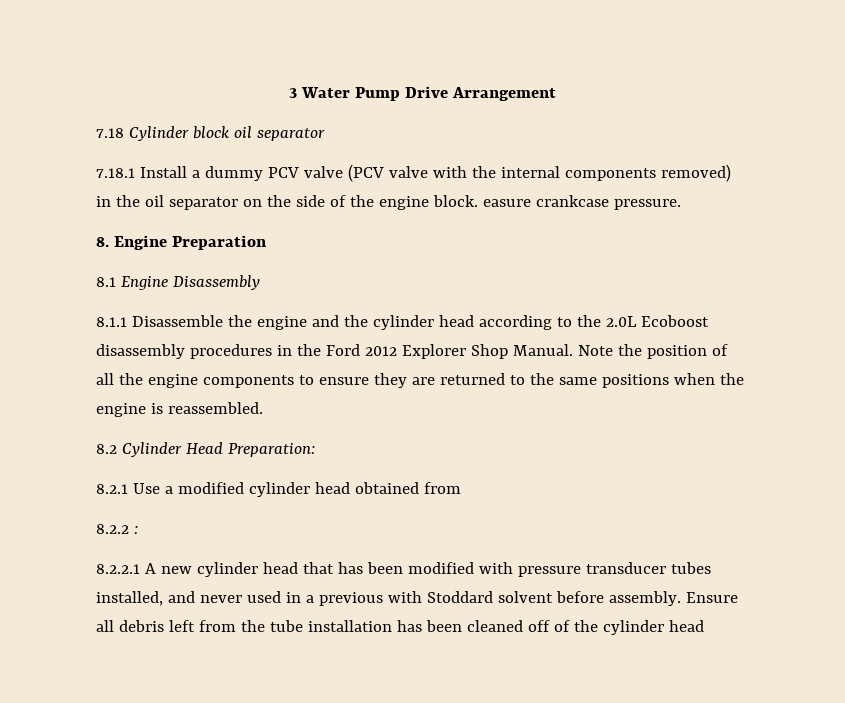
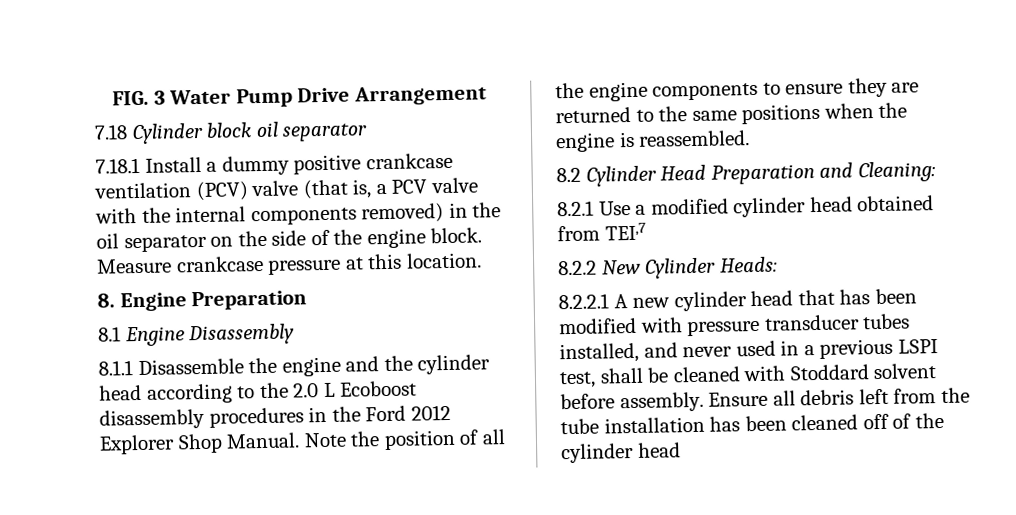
(289, 93) none -> [112,90,150,106] FIG.
[267,164,384,182] PCV valve (PCV -> [293,152,453,175] [94,179,428,202] positive crankcase ventilation (PCV) valve (that is, a PCV
[482,195,681,210] easure crankcase pressure. -> [96,252,482,275] Measure crankcase pressure at this location.
[605,316,637,327] 2.0L -> [293,382,336,398] 2.0 L
[227,443,315,457] Preparation: -> [710,161,936,185] Preparation and Cleaning:
(461, 488) none -> [604,222,646,241] TEI,7
[133,526,138,534] : -> [601,256,778,279] New Cylinder Heads:
(383, 599) none -> [897,339,938,354] [559,366,741,389] LSPI test, shall be cleaned

